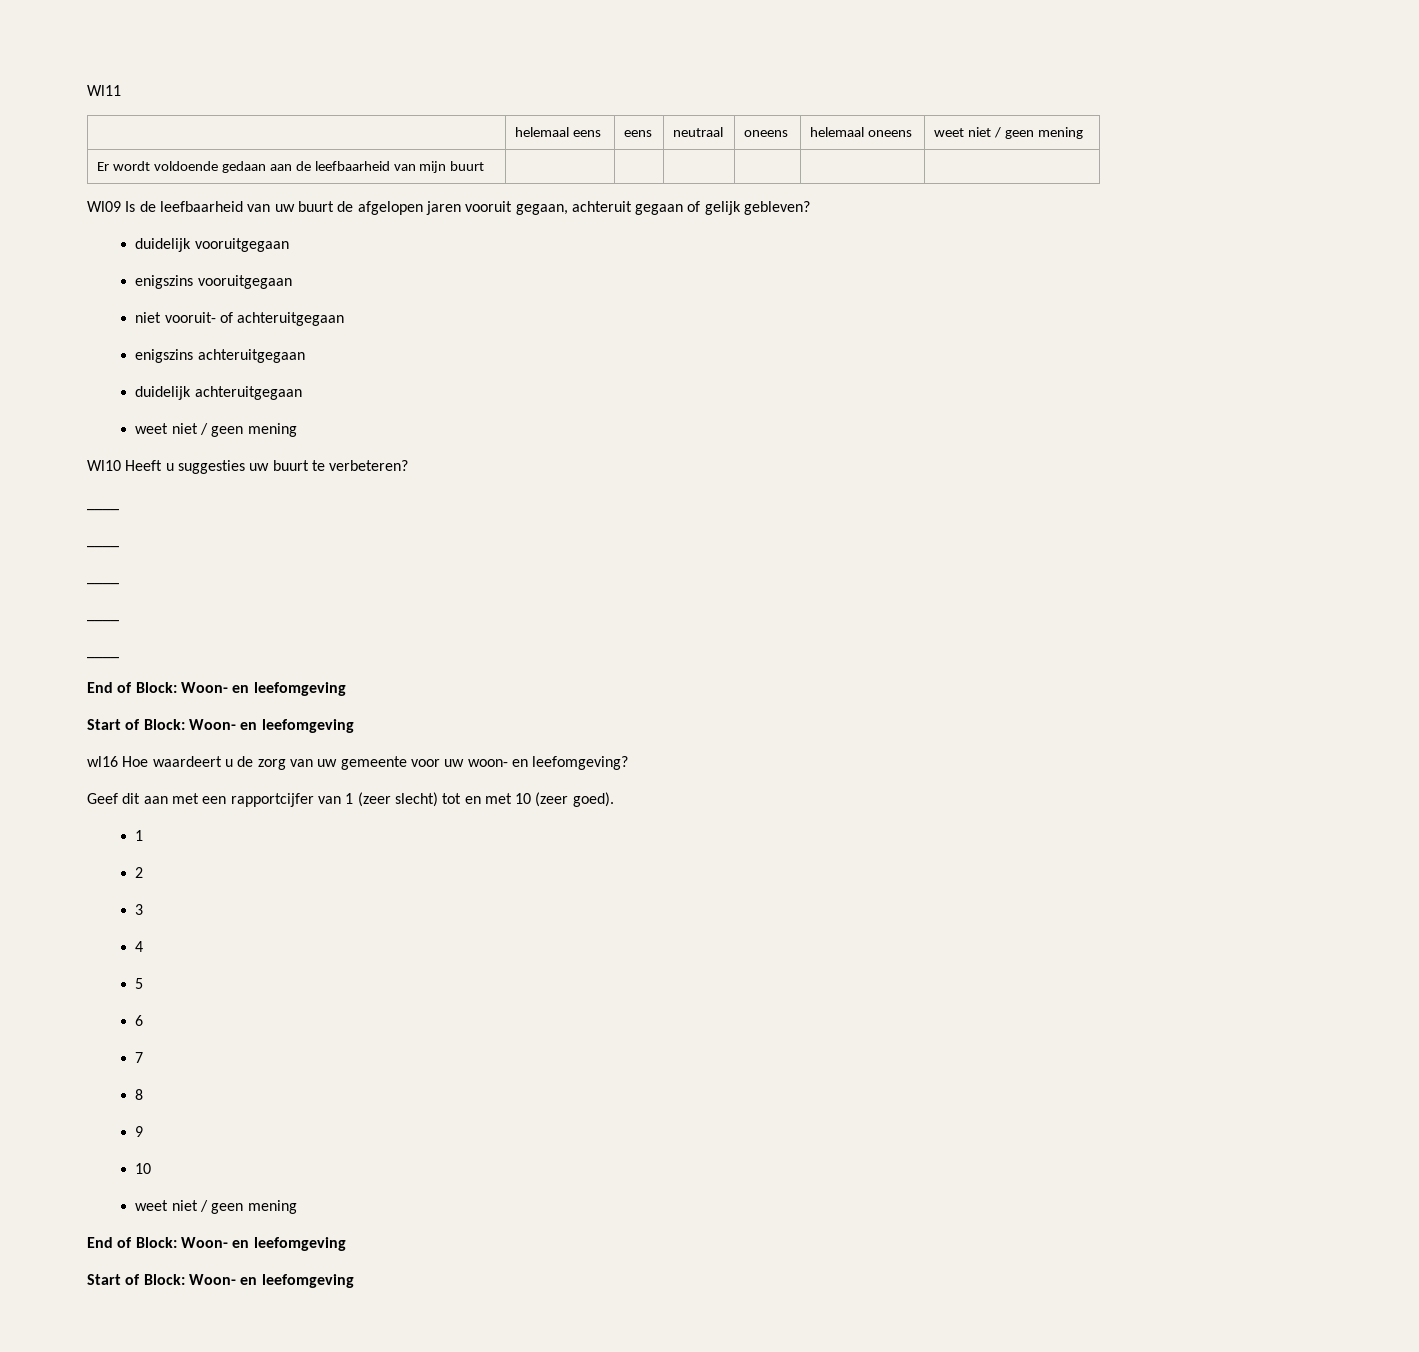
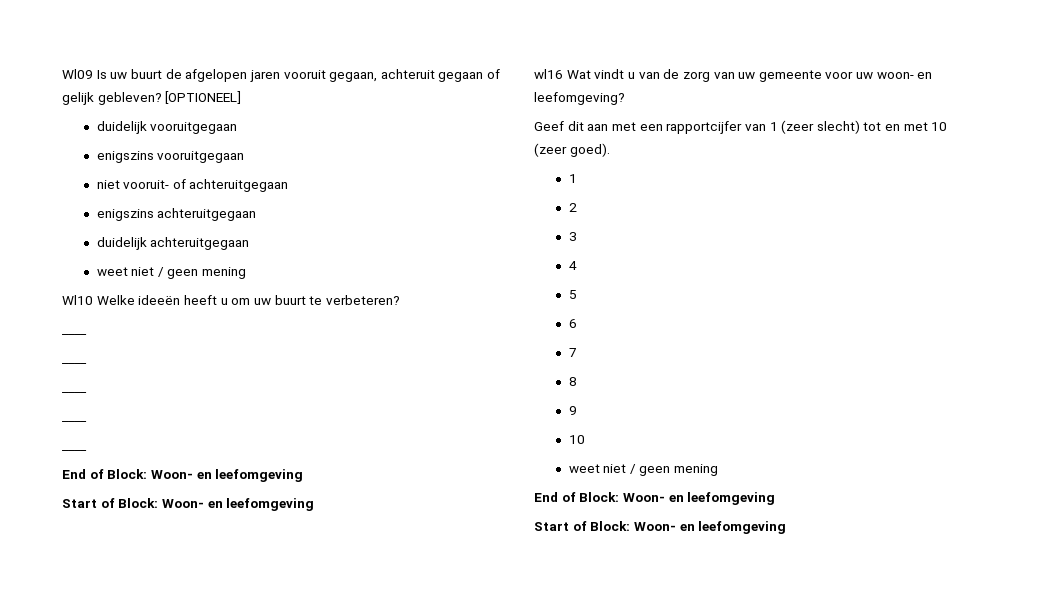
[87,85,121,96] [515,127,602,137] [624,130,653,137] [673,127,724,137] [744,130,789,137] [810,127,913,137] [934,127,1083,139] [97,161,485,173] [87,201,271,212] Wl11 // | helemaal eens | eens | neutraal | oneens | helemaal oneens | weet niet / geen mening // Er wordt voldoende gedaan aan de leefbaarheid van mijn buurt | | | | | | // Wl09 Is de leefbaarheid van -> [62,69,107,79] Wl09 Is
(811, 208) none -> [165,91,242,104] [OPTIONEEL]
[125,460,245,474] Heeft u suggesties -> [96,295,251,305] Welke ideeën heeft u om
[122,756,233,767] Hoe waardeert u -> [566,69,660,79] Wat vindt u van

